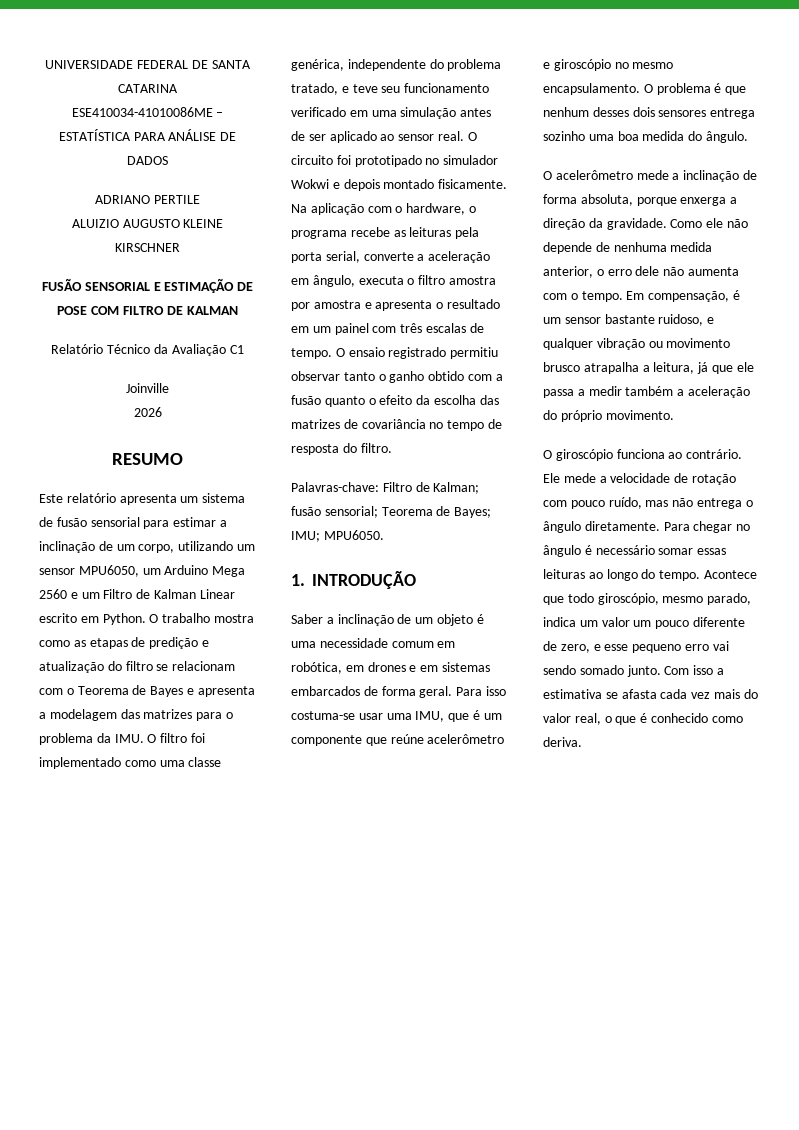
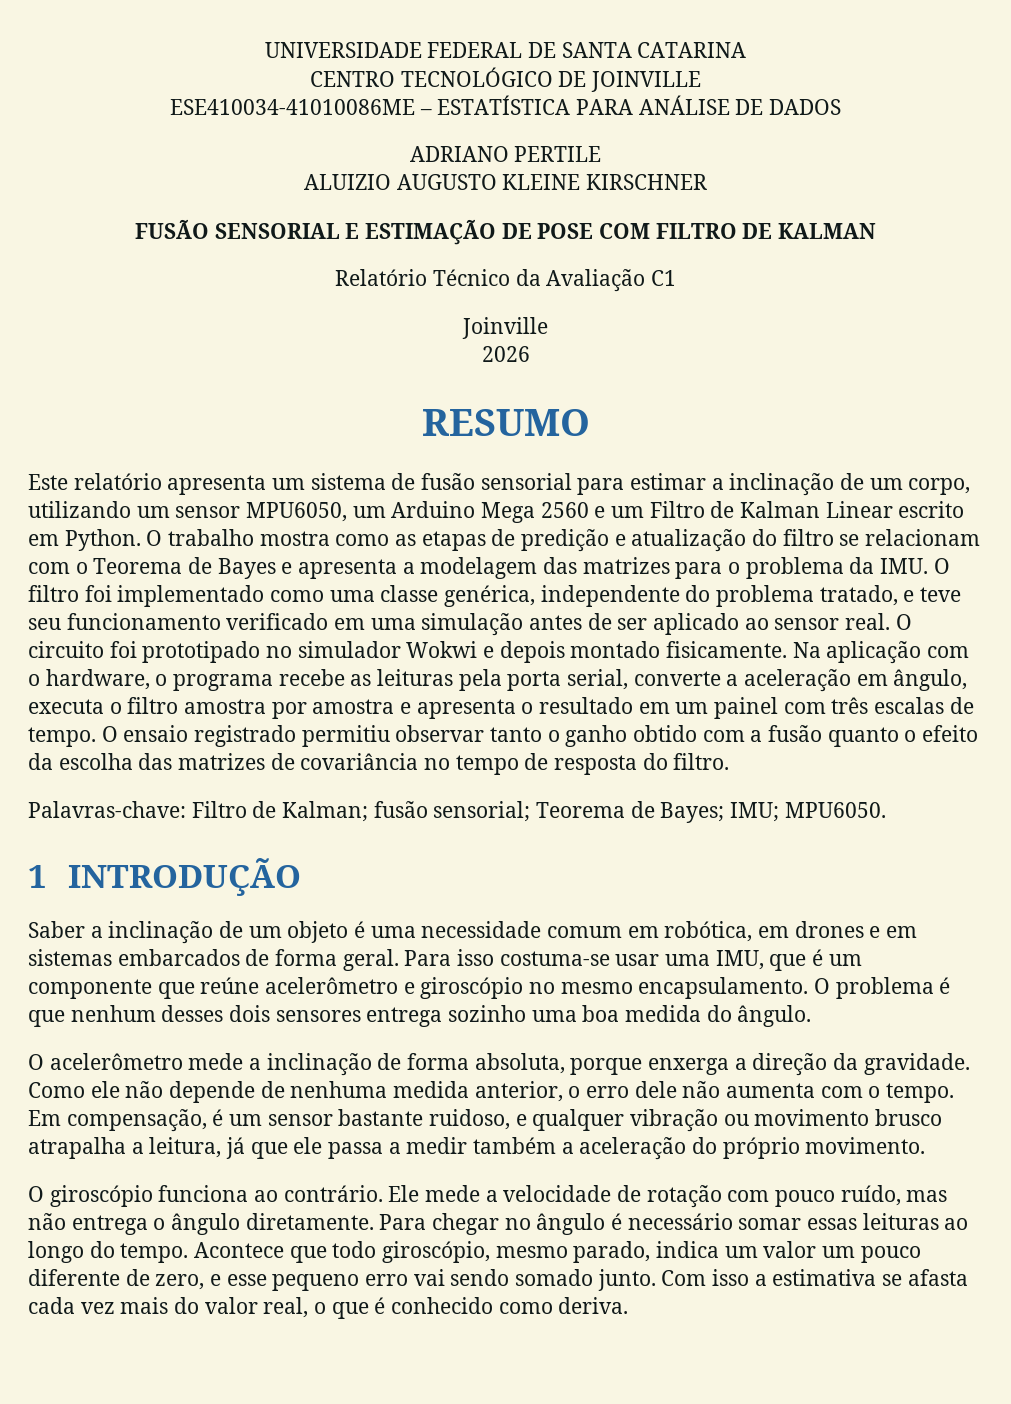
(178, 88) none -> [309,67,702,92] // CENTRO TECNOLÓGICO DE JOINVILLE
[291,574,305,586] 1. -> [28,865,46,888] 1

